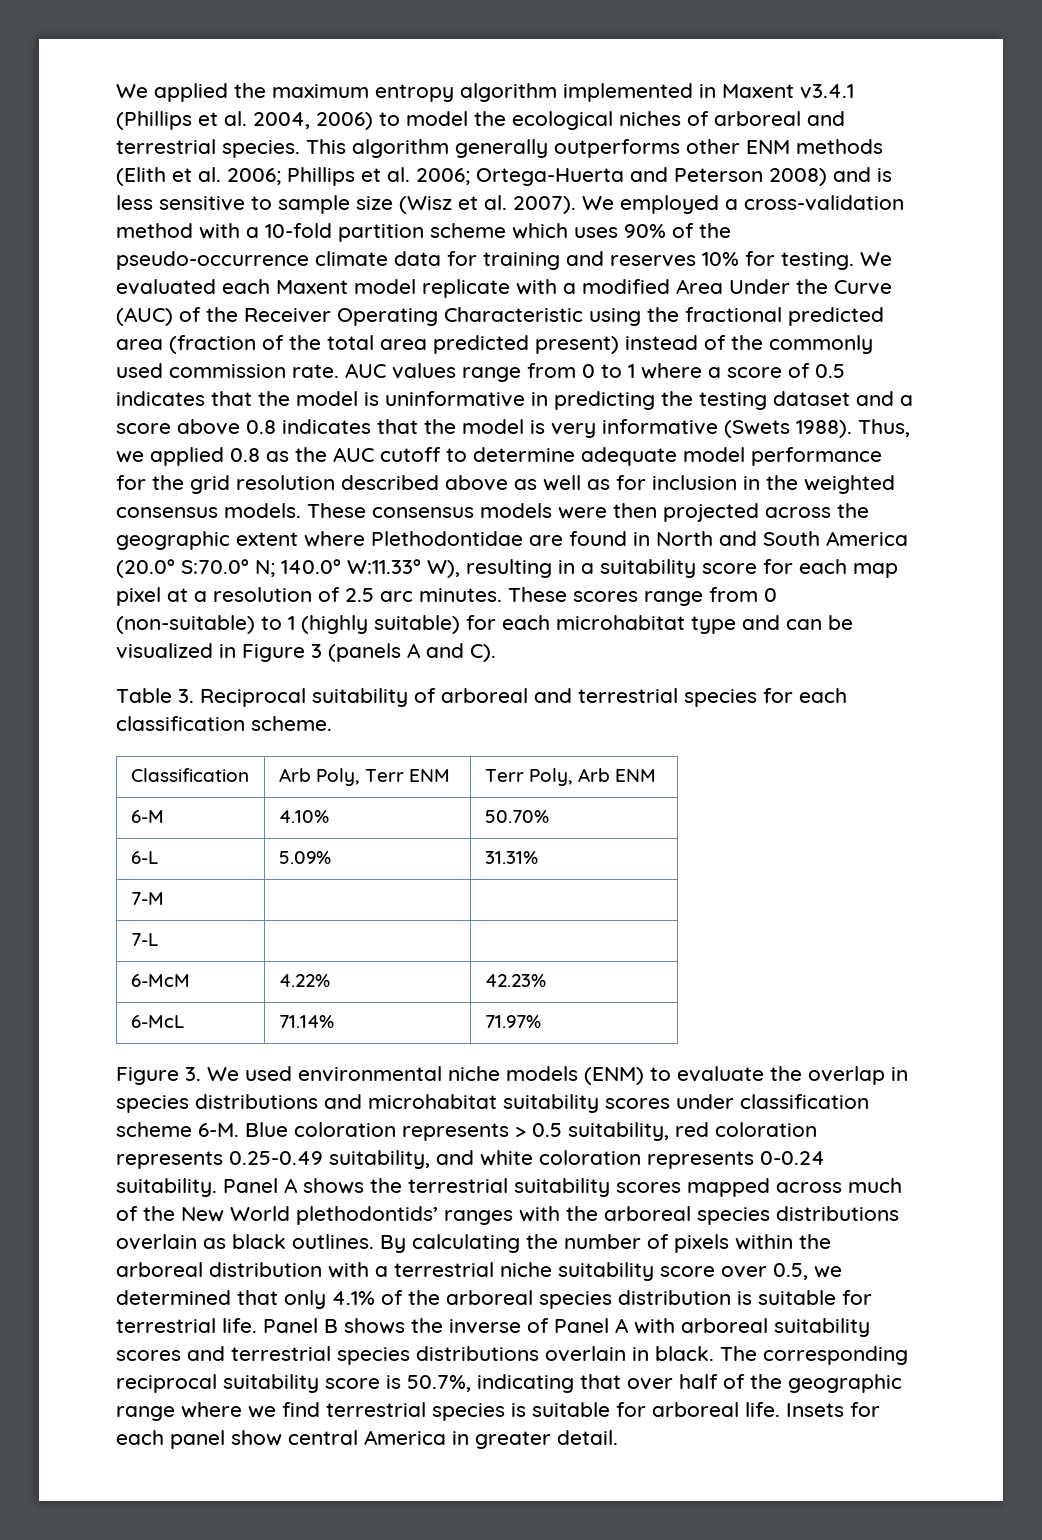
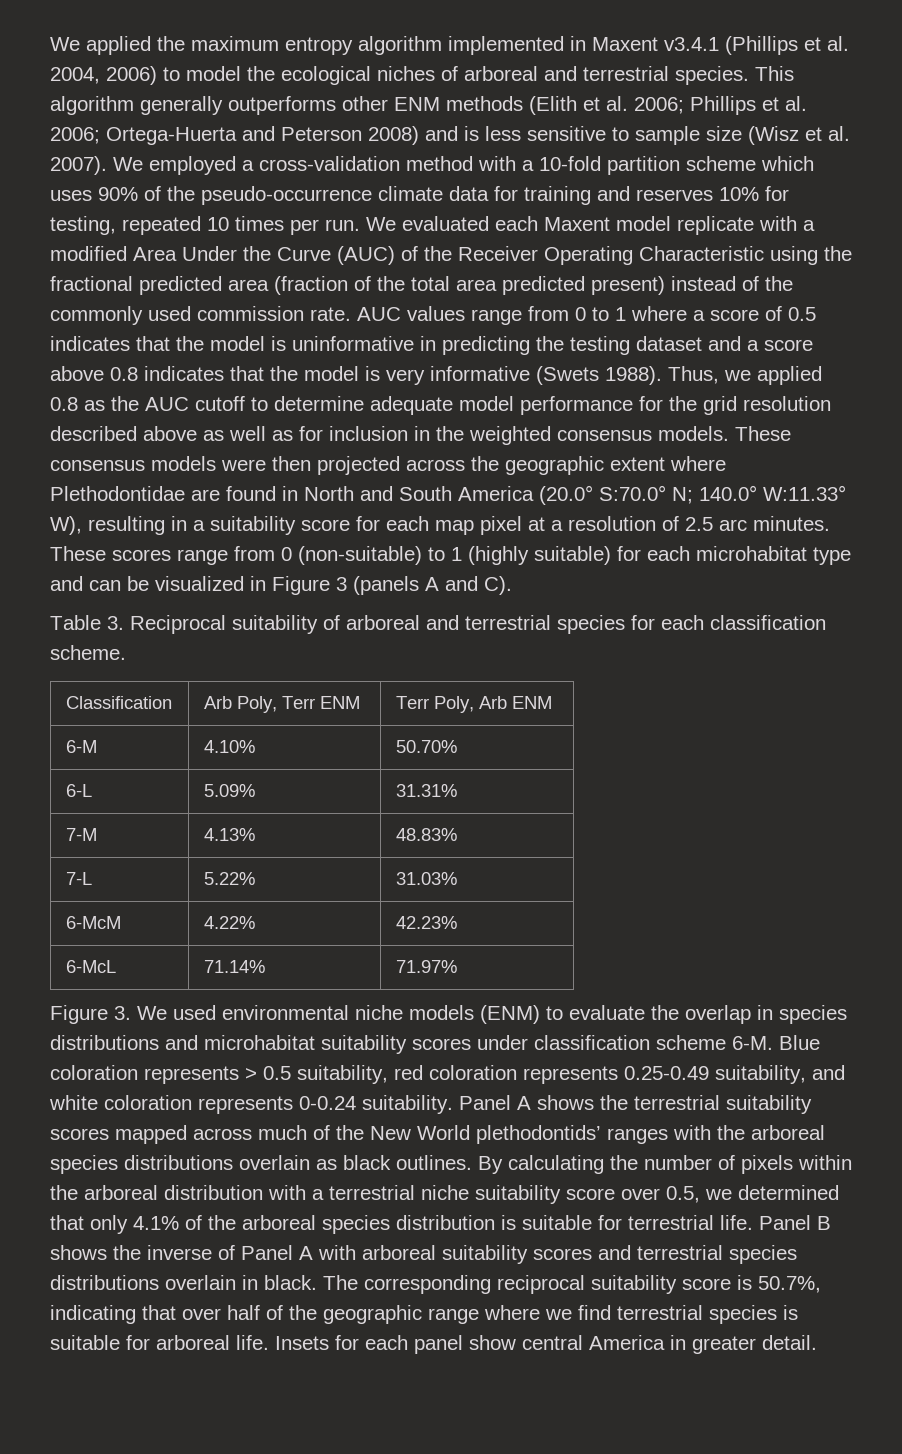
[781,252,854,270] testing. -> [50,216,360,235] testing, repeated 10 times per run.
(164, 898) | -> [203,828,255,841] [395,828,457,841] 4.13% | 48.83%
(158, 939) | -> [203,872,255,885] [395,872,457,885] 5.22% | 31.03%

